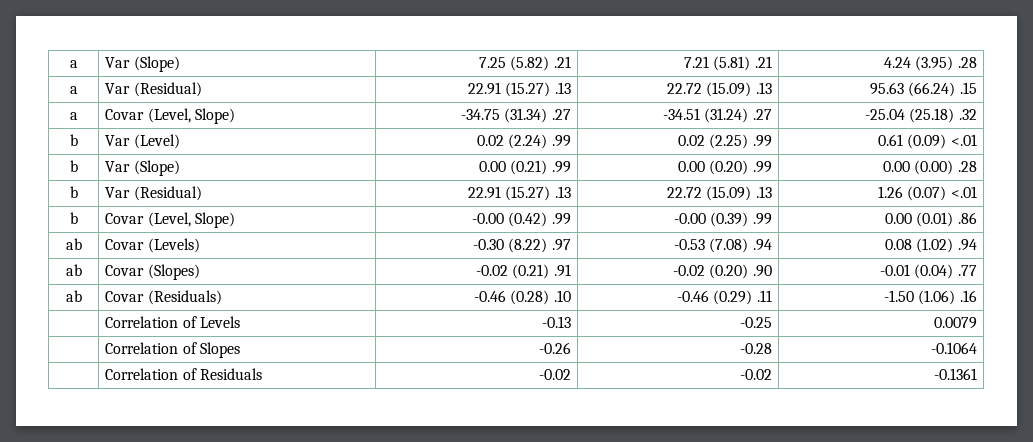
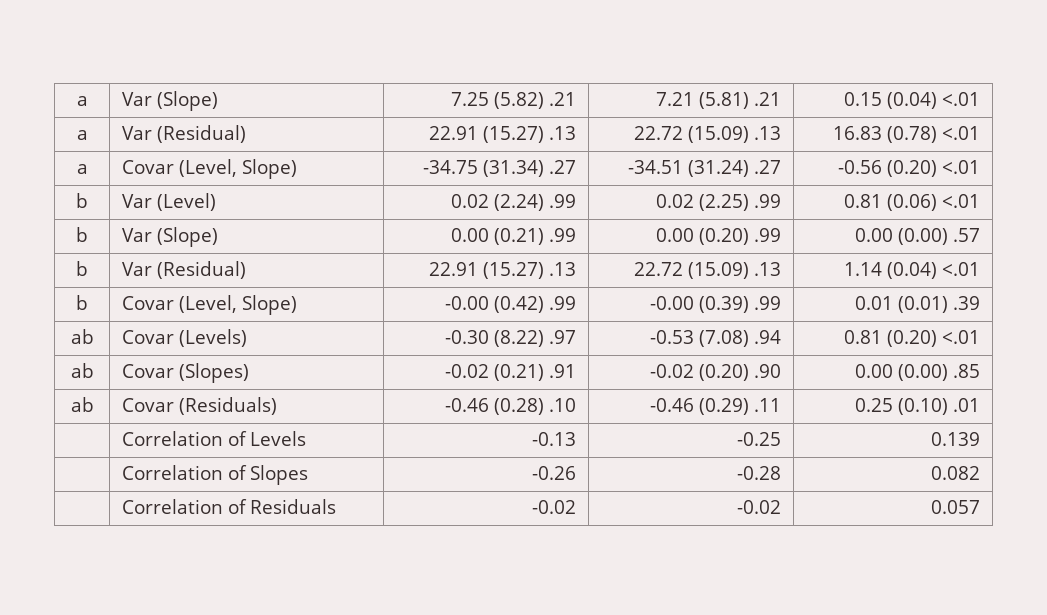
[884,56,977,71] 4.24 (3.95) .28 -> [844,92,981,109] 0.15 (0.04) <.01
[870,82,977,97] 95.63 (66.24) .15 -> [833,126,981,143] 16.83 (0.78) <.01
[865,108,977,123] -25.04 (25.18) .32 -> [838,160,981,177] -0.56 (0.20) <.01
[878,134,947,149] 0.61 (0.09) -> [844,194,938,211] 0.81 (0.06)
[957,161,977,172] .28 -> [953,228,981,242] .57
[878,186,947,201] 1.26 (0.07) -> [844,262,938,279] 1.14 (0.04)
[885,212,977,227] 0.00 (0.01) .86 -> [855,296,981,313] 0.01 (0.01) .39
[885,238,977,253] 0.08 (1.02) .94 -> [844,330,981,347] 0.81 (0.20) <.01
[880,264,977,279] -0.01 (0.04) .77 -> [855,364,981,381] 0.00 (0.00) .85
[884,290,977,305] -1.50 (1.06) .16 -> [855,398,981,415] 0.25 (0.10) .01
[933,317,977,329] 0.0079 -> [931,432,981,446] 0.139
[930,342,977,354] -0.1064 -> [931,466,981,480] 0.082
[933,368,977,380] -0.1361 -> [931,500,981,514] 0.057

